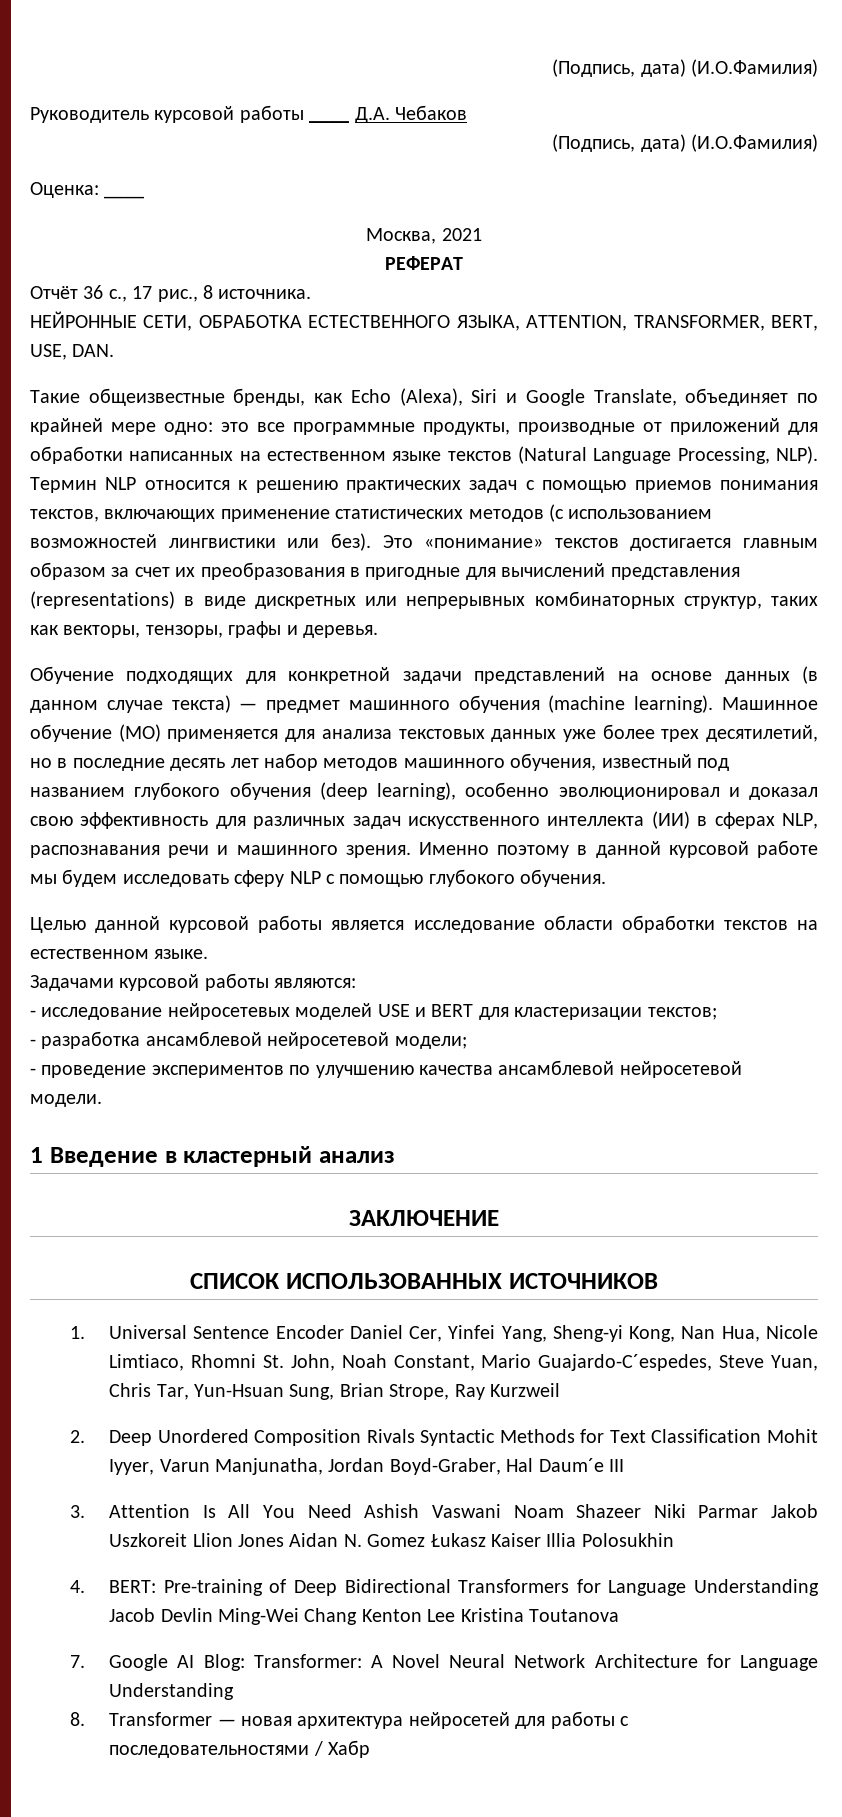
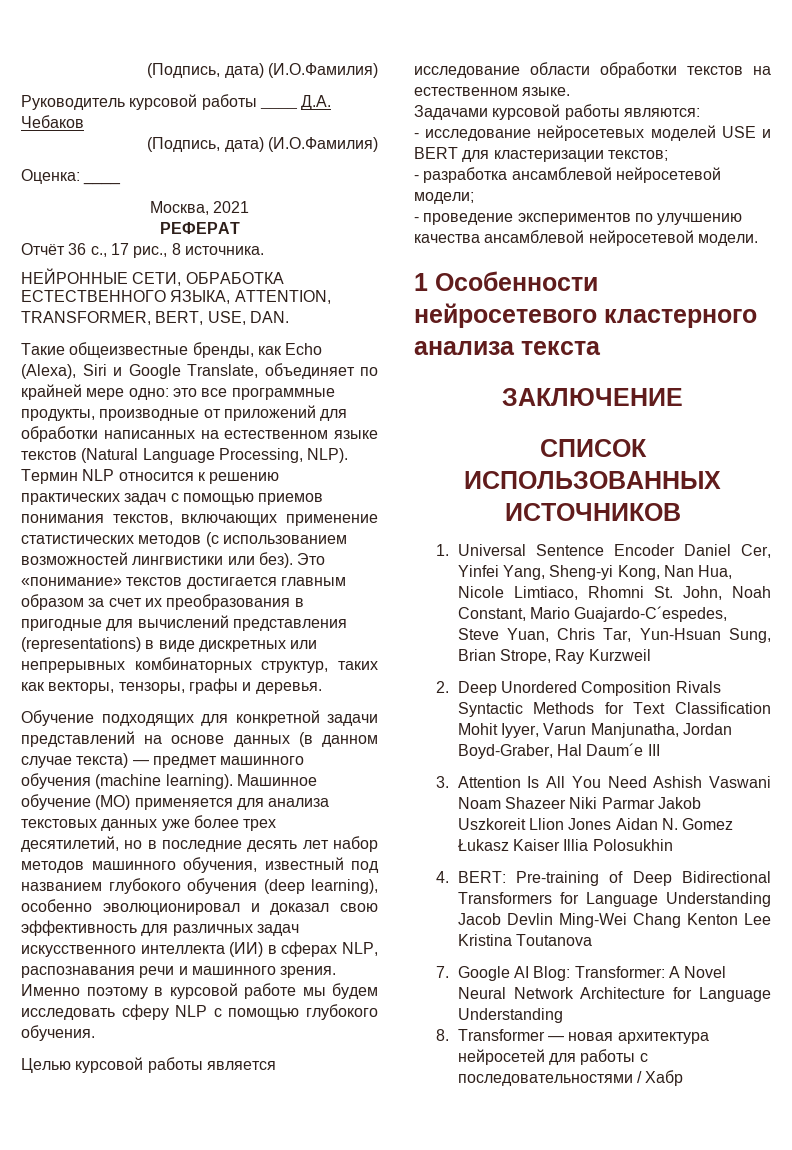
[595,841,661,858] данной -> (163, 991) none
[95,916,161,933] данной -> (71, 1065) none
[49,1146,395,1167] Введение в кластерный анализ -> [435,271,598,291] [414,303,757,328] [414,341,601,355] Особенности нейросетевого кластерного анализа текста

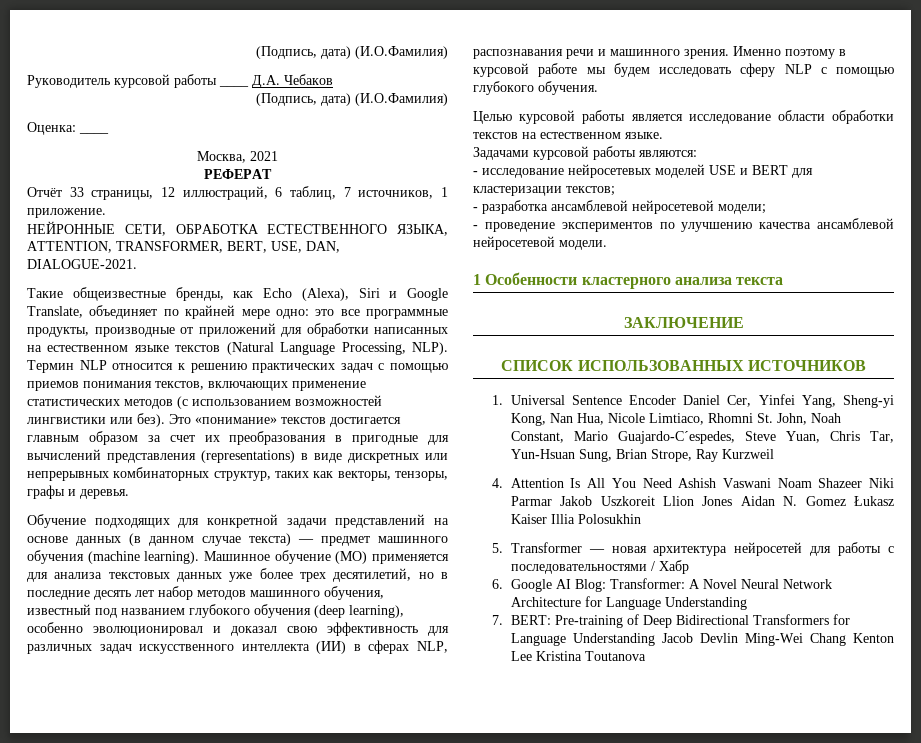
[68,243,264,258] 36 с., 17 рис., 8 источника. -> [69,186,449,200] [27,208,106,218] 33 страницы, 12 иллюстраций, 6 таблиц, 7 источников, 1 приложение.
[249,311,289,323] DAN. -> [306,241,340,253] [27,259,137,269] DAN, DIALOGUE-2021.
[414,303,597,328] нейросетевого -> (578, 278) none
[435,681,721,696] [457,702,771,717] [457,723,732,738] [457,743,660,759] [435,776,449,788] 2. Deep Unordered Composition Rivals Syntactic Methods for Text Classification Mohit Iyyer, Varun Manjunatha, Jordan Boyd-Graber, Hal Daum´e III // 3. -> [491,478,503,488] 4.
[435,871,449,883] 4. -> [491,542,894,556] [510,560,689,574] [491,578,832,592] [510,596,747,610] [491,615,503,625] 5. Transformer — новая архитектура нейросетей для работы с последовательностями / Хабр // 6. Google AI Blog: Transformer: A Novel Neural Network Architecture for Language Understanding // 7.
[435,966,727,981] [457,987,771,1002] [457,1008,563,1023] [435,1029,709,1044] [457,1049,648,1065] [457,1070,684,1086] // 7. Google AI Blog: Transformer: A Novel Neural Network Architecture for Language Understanding // 8. Transformer — новая архитектура нейросетей для работы с последовательностями / Хабр -> (646, 656) none

